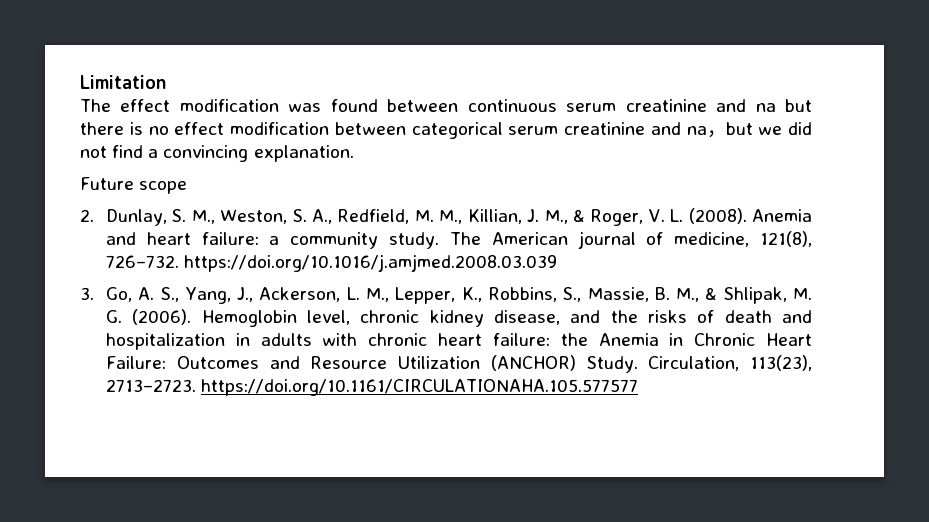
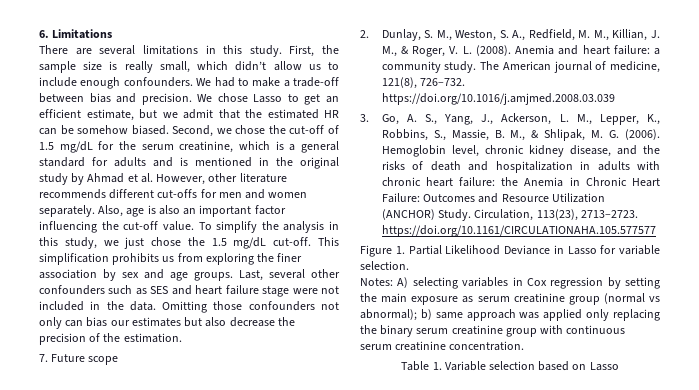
[80,75,166,89] [80,99,813,112] [80,122,812,139] [80,145,354,162] Limitation // The effect modification was found between continuous serum creatinine and na but there is no effect modification between categorical serum creatinine and na，but we did not find a convincing explanation. // -> [39,29,113,39] [39,45,339,57] [39,61,339,73] [39,77,339,89] [39,93,339,105] [39,109,339,121] [39,125,339,137] [39,141,339,153] [39,157,339,169] [39,173,287,185] [39,189,308,199] [39,205,286,217] [39,221,339,233] [39,237,339,249] [39,253,303,265] [39,269,340,281] [39,285,339,297] [39,301,339,313] [39,317,295,329] [39,333,182,345] [39,354,48,362] 6. Limitations // There are several limitations in this study. First, the sample size is really small, which didn’t allow us to include enough confounders. We had to make a trade-off between bias and precision. We chose Lasso to get an efficient estimate, but we admit that the estimated HR can be somehow biased. Second, we chose the cut-off of 1.5 mg/dL for the serum creatinine, which is a general standard for adults and is mentioned in the original study by Ahmad et al. However, other literature recommends different cut-offs for men and women separately. Also, age is also an important factor influencing the cut-off value. To simplify the analysis in this study, we just chose the 1.5 mg/dL cut-off. This simplification prohibits us from exploring the finer association by sex and age groups. Last, several other confounders such as SES and heart failure stage were not included in the data. Omitting those confounders not only can bias our estimates but also decrease the precision of the estimation. // 7.
(639, 387) none -> [360,245,660,257] [360,261,409,270] [360,277,660,289] [360,293,660,305] [360,309,660,321] [360,325,626,337] [360,341,525,351] [401,361,619,371] // Figure 1. Partial Likelihood Deviance in Lasso for variable selection. // Notes: A) selecting variables in Cox regression by setting the main exposure as serum creatinine group (normal vs abnormal); b) same approach was applied only replacing the binary serum creatinine group with continuous serum creatinine concentration. // Table 1. Variable selection based on Lasso

